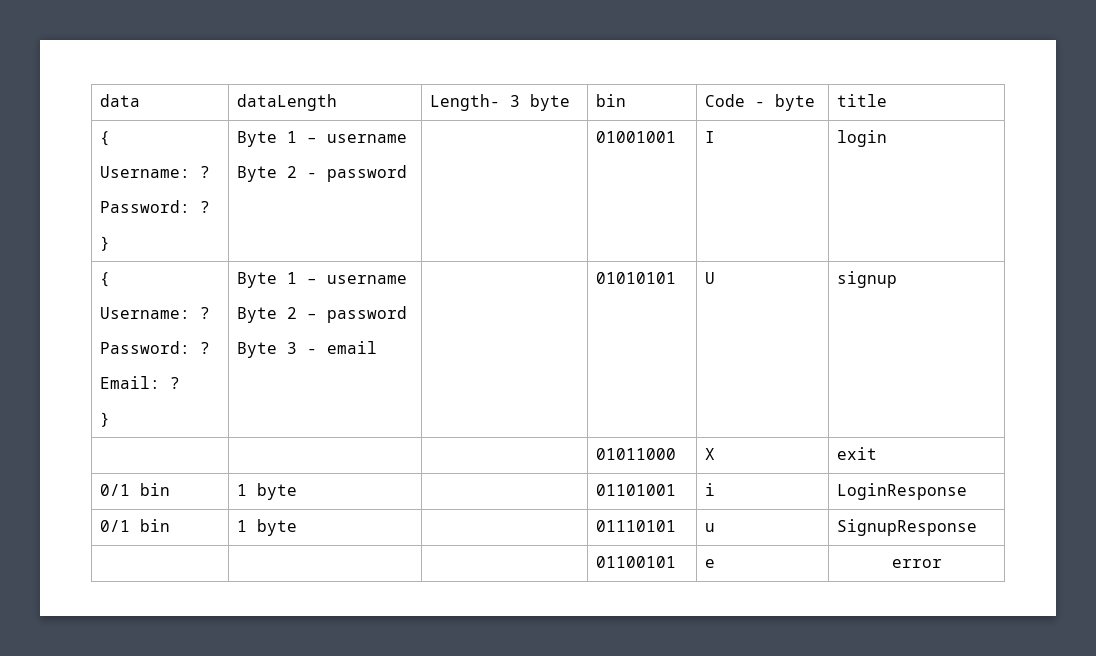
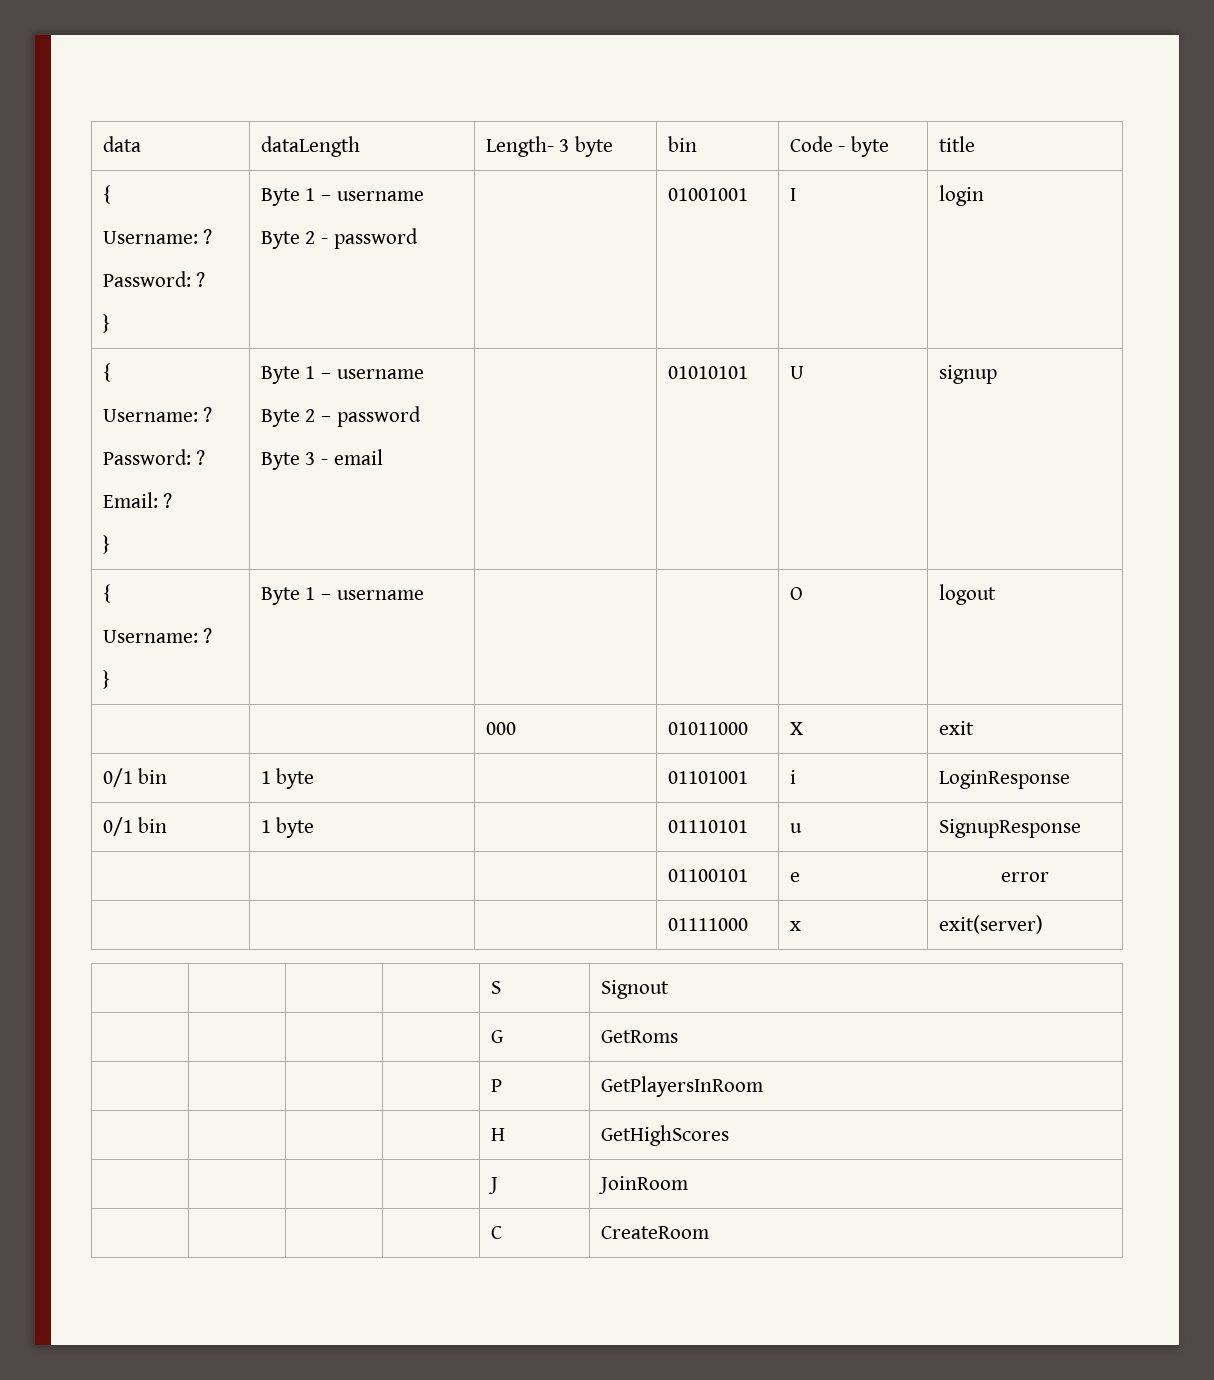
(898, 279) | | -> [102,584,110,603] [102,628,213,643] [102,670,110,689] [260,587,424,605] [789,587,803,600] [938,584,996,605] [485,722,516,735] { // Username: ? // } | Byte 1 – username | | | O | logout // | | 000
(942, 563) none -> [667,918,748,931] [789,921,801,931] [938,915,1043,934] [490,981,501,994] [600,980,669,999] [490,1030,503,1043] [600,1030,678,1043] [490,1079,502,1092] [600,1076,763,1097] [490,1128,505,1141] [600,1125,729,1146] [487,1177,498,1194] [597,1176,688,1194] [490,1226,502,1239] [600,1226,709,1239] // | | | 01111000 | x | exit(server) // | | | | S | Signout // | | | | G | GetRoms // | | | | P | GetPlayersInRoom // | | | | H | GetHighScores // | | | | J | JoinRoom // | | | | C | CreateRoom

